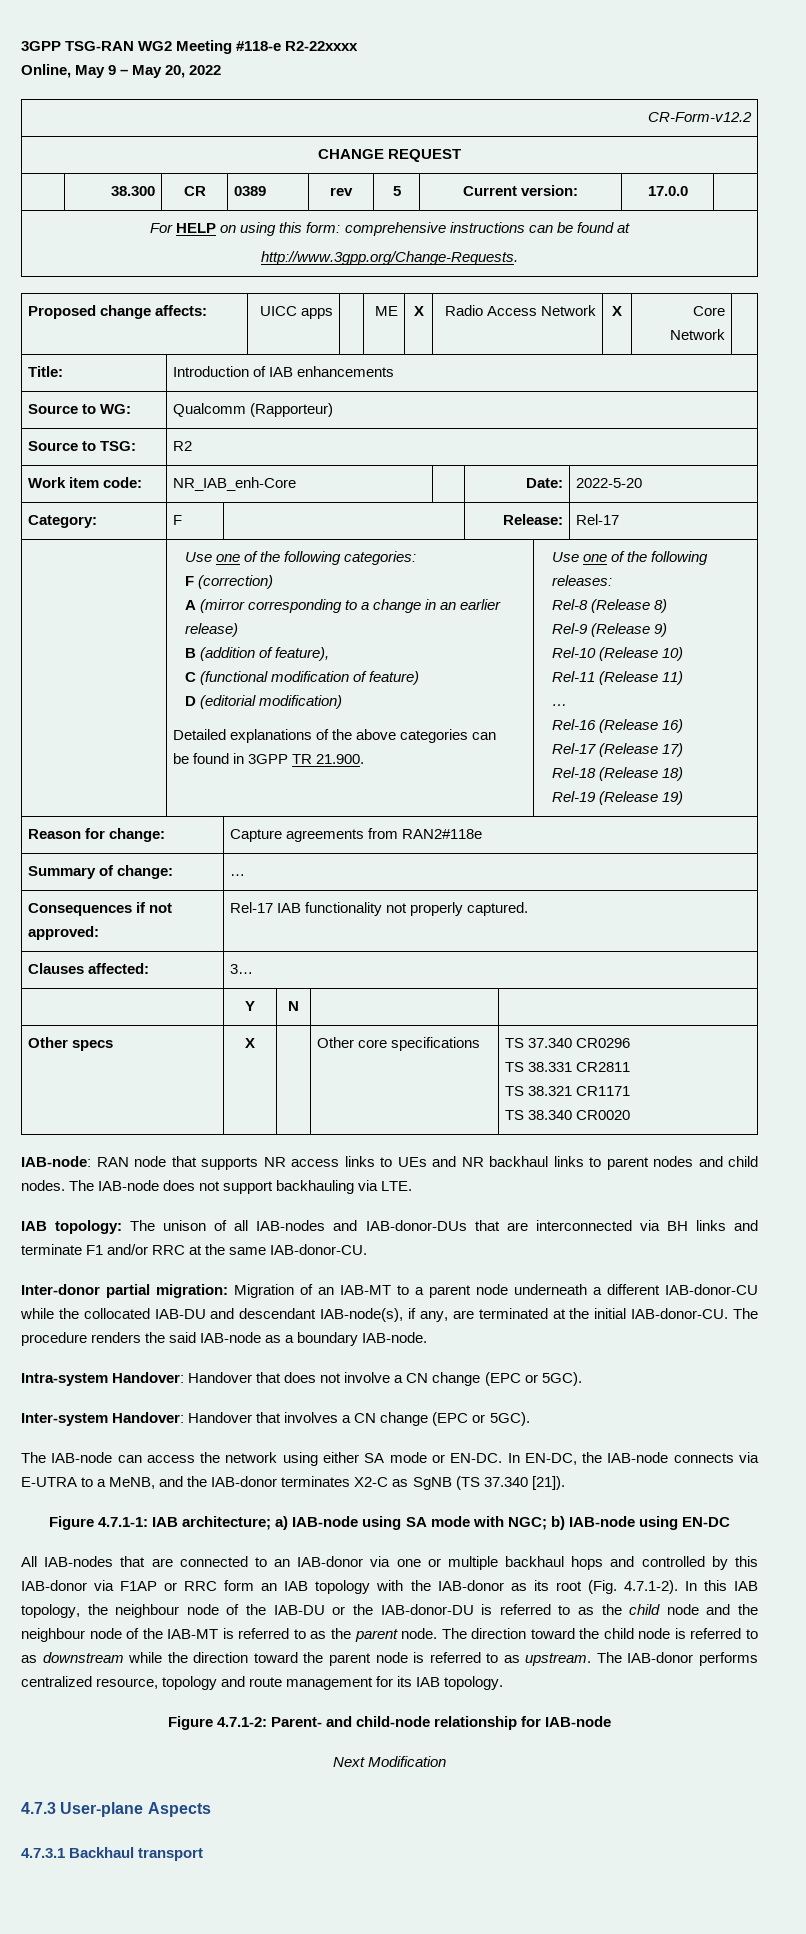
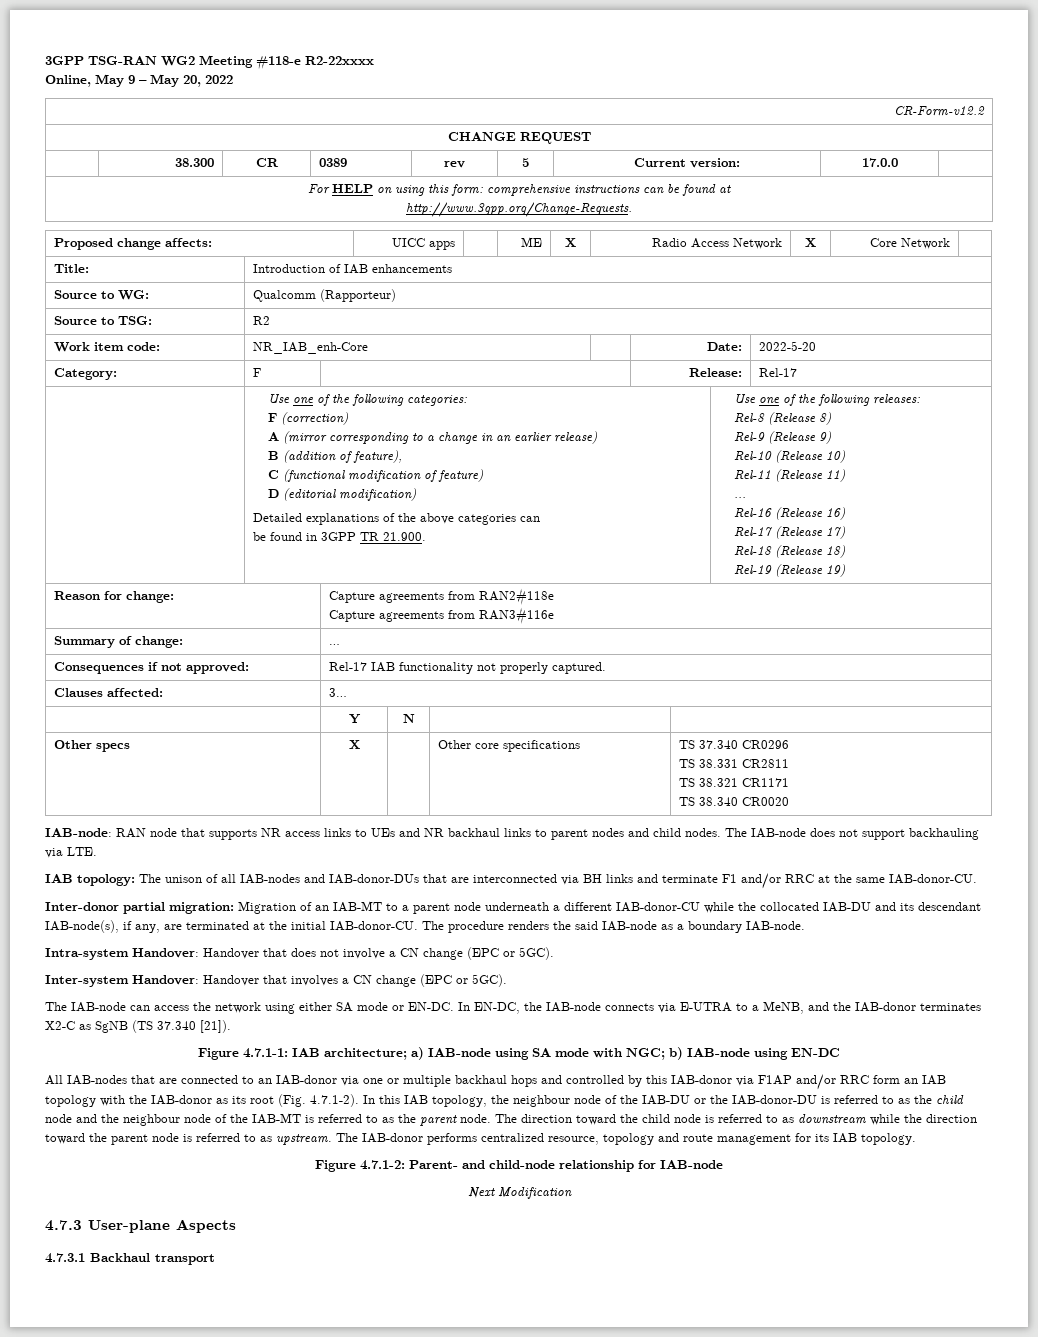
(483, 834) none -> [329,607,555,624] // Capture agreements from RAN3#116e
(235, 1313) none -> [900,903,914,911] its
[164,1582,178,1591] or -> [796,1074,836,1090] and/or

